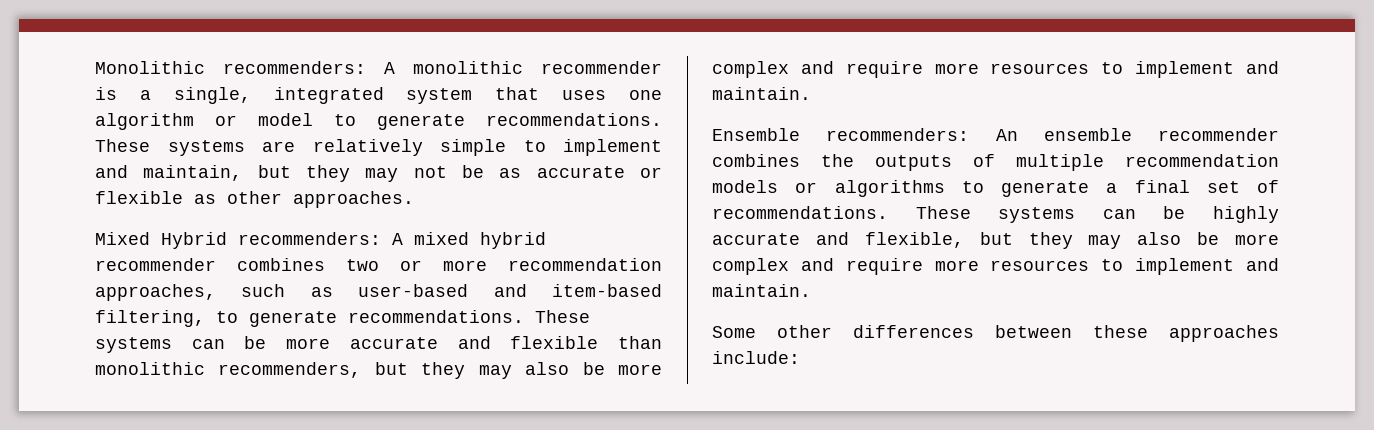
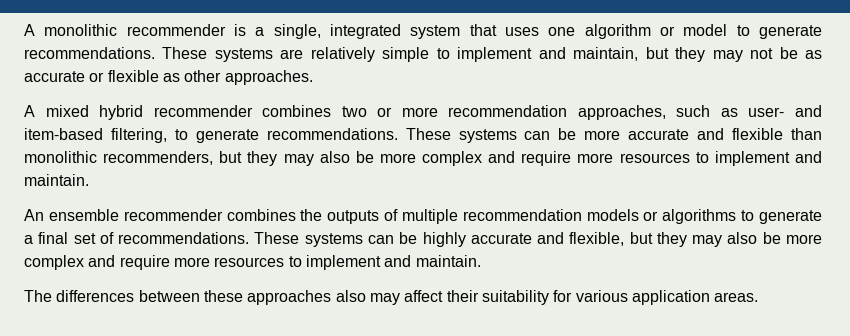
[95,61,366,74] Monolithic recommenders: -> (24, 30) none
[95,232,381,249] Mixed Hybrid recommenders: -> (313, 77) none
[358,284,469,297] user-based -> [748,107,785,117] user-
[712,128,970,141] Ensemble recommenders: -> (89, 180) none
[712,325,832,338] Some other -> [24,290,52,302] The
[712,351,800,364] include: -> [335,290,759,305] also may affect their suitability for various application areas.

